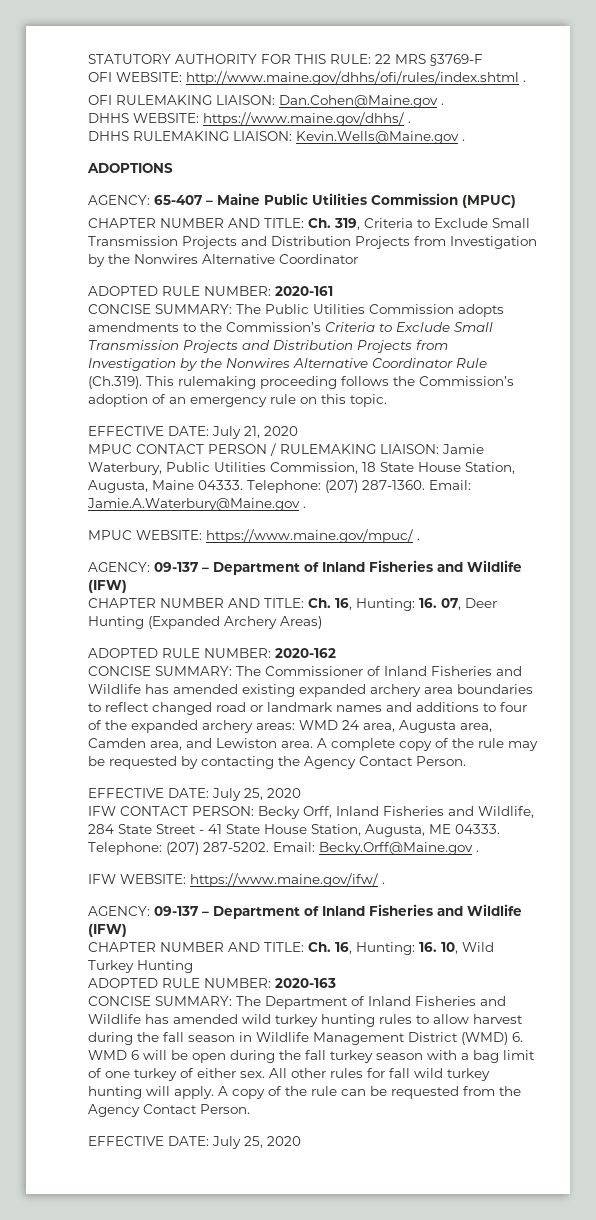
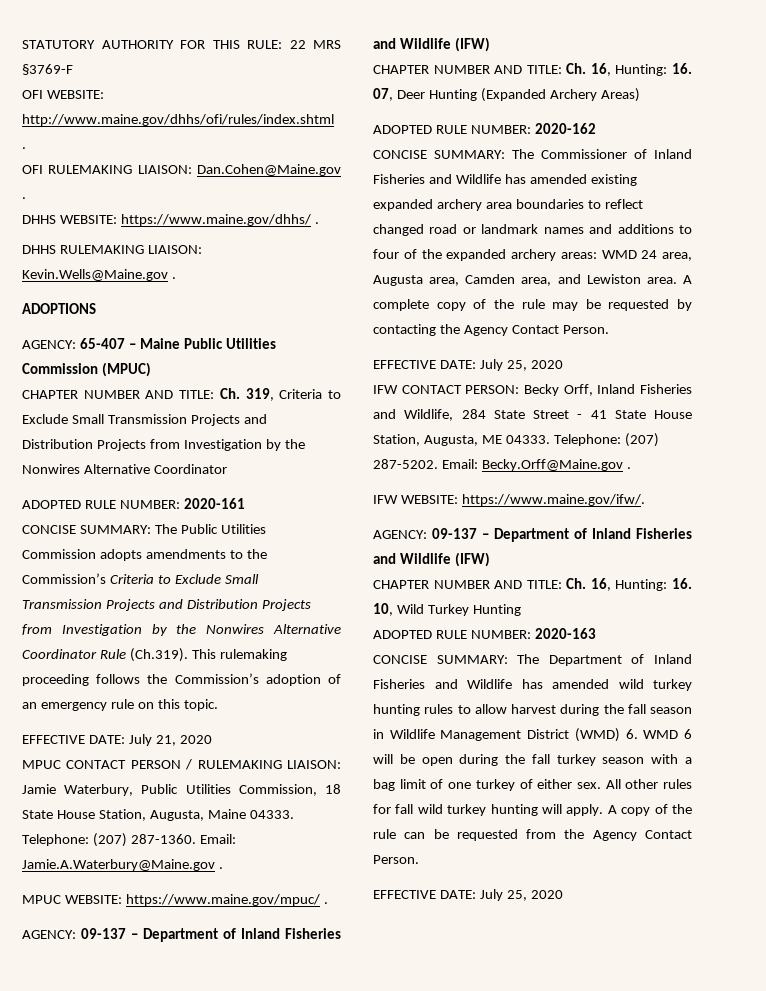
[190,873,385,887] https://www.maine.gov/ifw/ . -> [461,494,645,506] https://www.maine.gov/ifw/.

